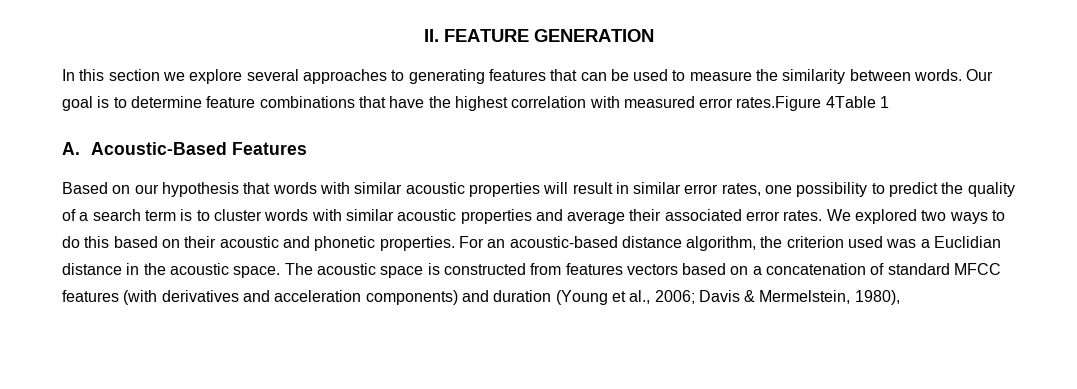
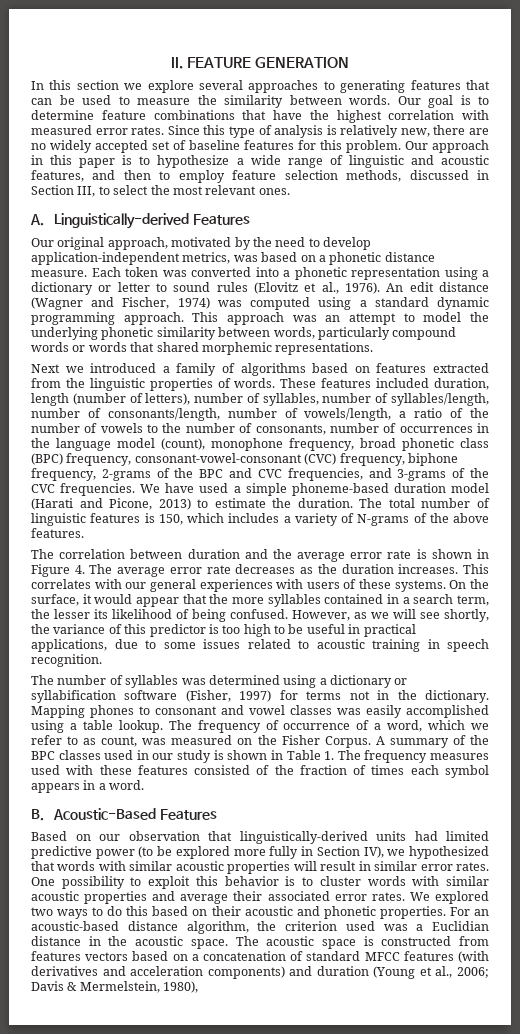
[736,96,890,111] [62,142,80,155] rates.Figure 4Table 1 // A. -> [131,125,489,138] [31,140,489,153] [31,155,489,168] [31,170,490,183] [31,185,290,197] [30,213,250,229] [31,237,371,250] [31,252,435,265] [31,267,489,280] [31,282,489,295] [31,297,490,310] [31,312,490,325] [31,327,457,340] [31,342,374,355] [31,363,490,376] [31,378,490,391] [31,393,489,406] [31,408,490,421] [31,423,490,435] [31,438,489,451] [31,453,458,466] [31,468,489,481] [31,483,489,496] [31,498,491,510] [31,513,489,526] [31,528,84,538] [31,549,490,562] [31,564,490,577] [31,579,489,592] [31,594,490,607] [31,609,489,622] [31,624,416,637] [31,639,489,652] [31,654,102,667] [31,675,408,688] [31,690,490,703] [31,705,489,718] [31,720,490,733] [31,735,490,748] [31,750,490,763] [31,765,489,778] [31,780,145,793] [31,809,44,821] rates. Since this type of analysis is relatively new, there are no widely accepted set of baseline features for this problem. Our approach in this paper is to hypothesize a wide range of linguistic and acoustic features, and then to employ feature selection methods, discussed in Section III, to select the most relevant ones. // A. Linguistically-derived Features // Our original approach, motivated by the need to develop application-independent metrics, was based on a phonetic distance measure. Each token was converted into a phonetic representation using a dictionary or letter to sound rules (Elovitz et al., 1976). An edit distance (Wagner and Fischer, 1974) was computed using a standard dynamic programming approach. This approach was an attempt to model the underlying phonetic similarity between words, particularly compound words or words that shared morphemic representations. // Next we introduced a family of algorithms based on features extracted from the linguistic properties of words. These features included duration, length (number of letters), number of syllables, number of syllables/length, number of consonants/length, number of vowels/length, a ratio of the number of vowels to the number of consonants, number of occurrences in the language model (count), monophone frequency, broad phonetic class (BPC) frequency, consonant-vowel-consonant (CVC) frequency, biphone frequency, 2-grams of the BPC and CVC frequencies, and 3-grams of the CVC frequencies. We have used a simple phoneme-based duration model (Harati and Picone, 2013) to estimate the duration. The total number of linguistic features is 150, which includes a variety of N-grams of the above features. // The correlation between duration and the average error rate is shown in Figure 4. The average error rate decreases as the duration increases. This correlates with our general experiences with users of these systems. On the surface, it would appear that the more syllables contained in a search term, the lesser its likelihood of being confused. However, as we will see shortly, the variance of this predictor is too high to be useful in practical applications, due to some issues related to acoustic training in speech recognition. // The number of syllables was determined using a dictionary or syllabification software (Fisher, 1997) for terms not in the dictionary. Mapping phones to consonant and vowel classes was easily accomplished using a table lookup. The frequency of occurrence of a word, which we refer to as count, was measured on the Fisher Corpus. A summary of the BPC classes used in our study is shown in Table 1. The frequency measures used with these features consisted of the fraction of times each symbol appears in a word. // B.
[161,182,239,197] hypothesis -> [128,831,489,844] [31,846,490,859] observation that linguistically-derived units had limited predictive power (to be explored more fully in Section IV), we hypothesized
[721,182,1015,197] [62,209,176,221] rates, one possibility to predict the quality of a search term -> [455,862,489,871] [31,876,279,889] rates. One possibility to exploit this behavior

